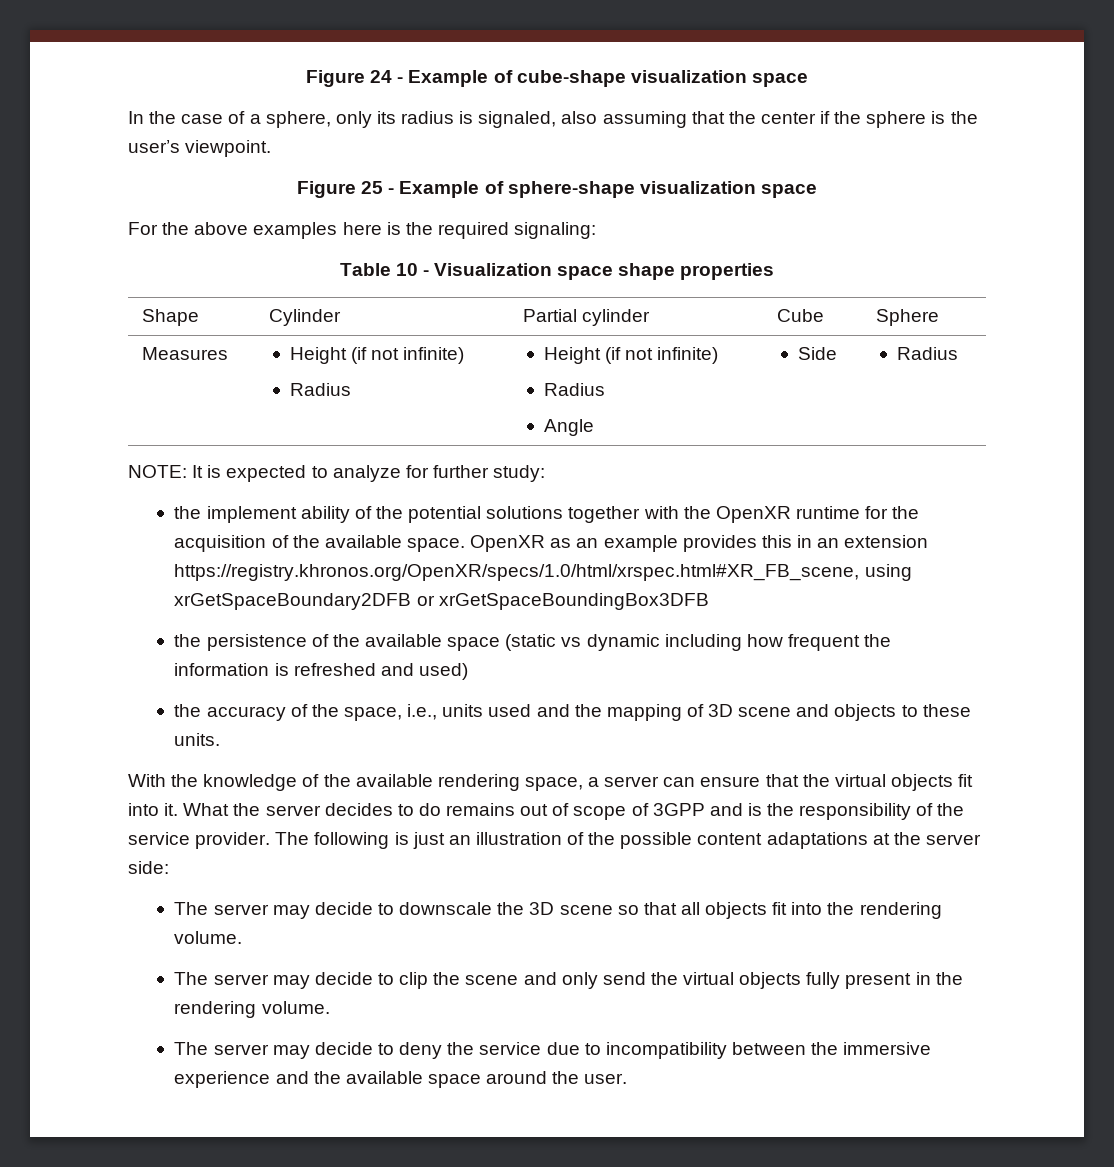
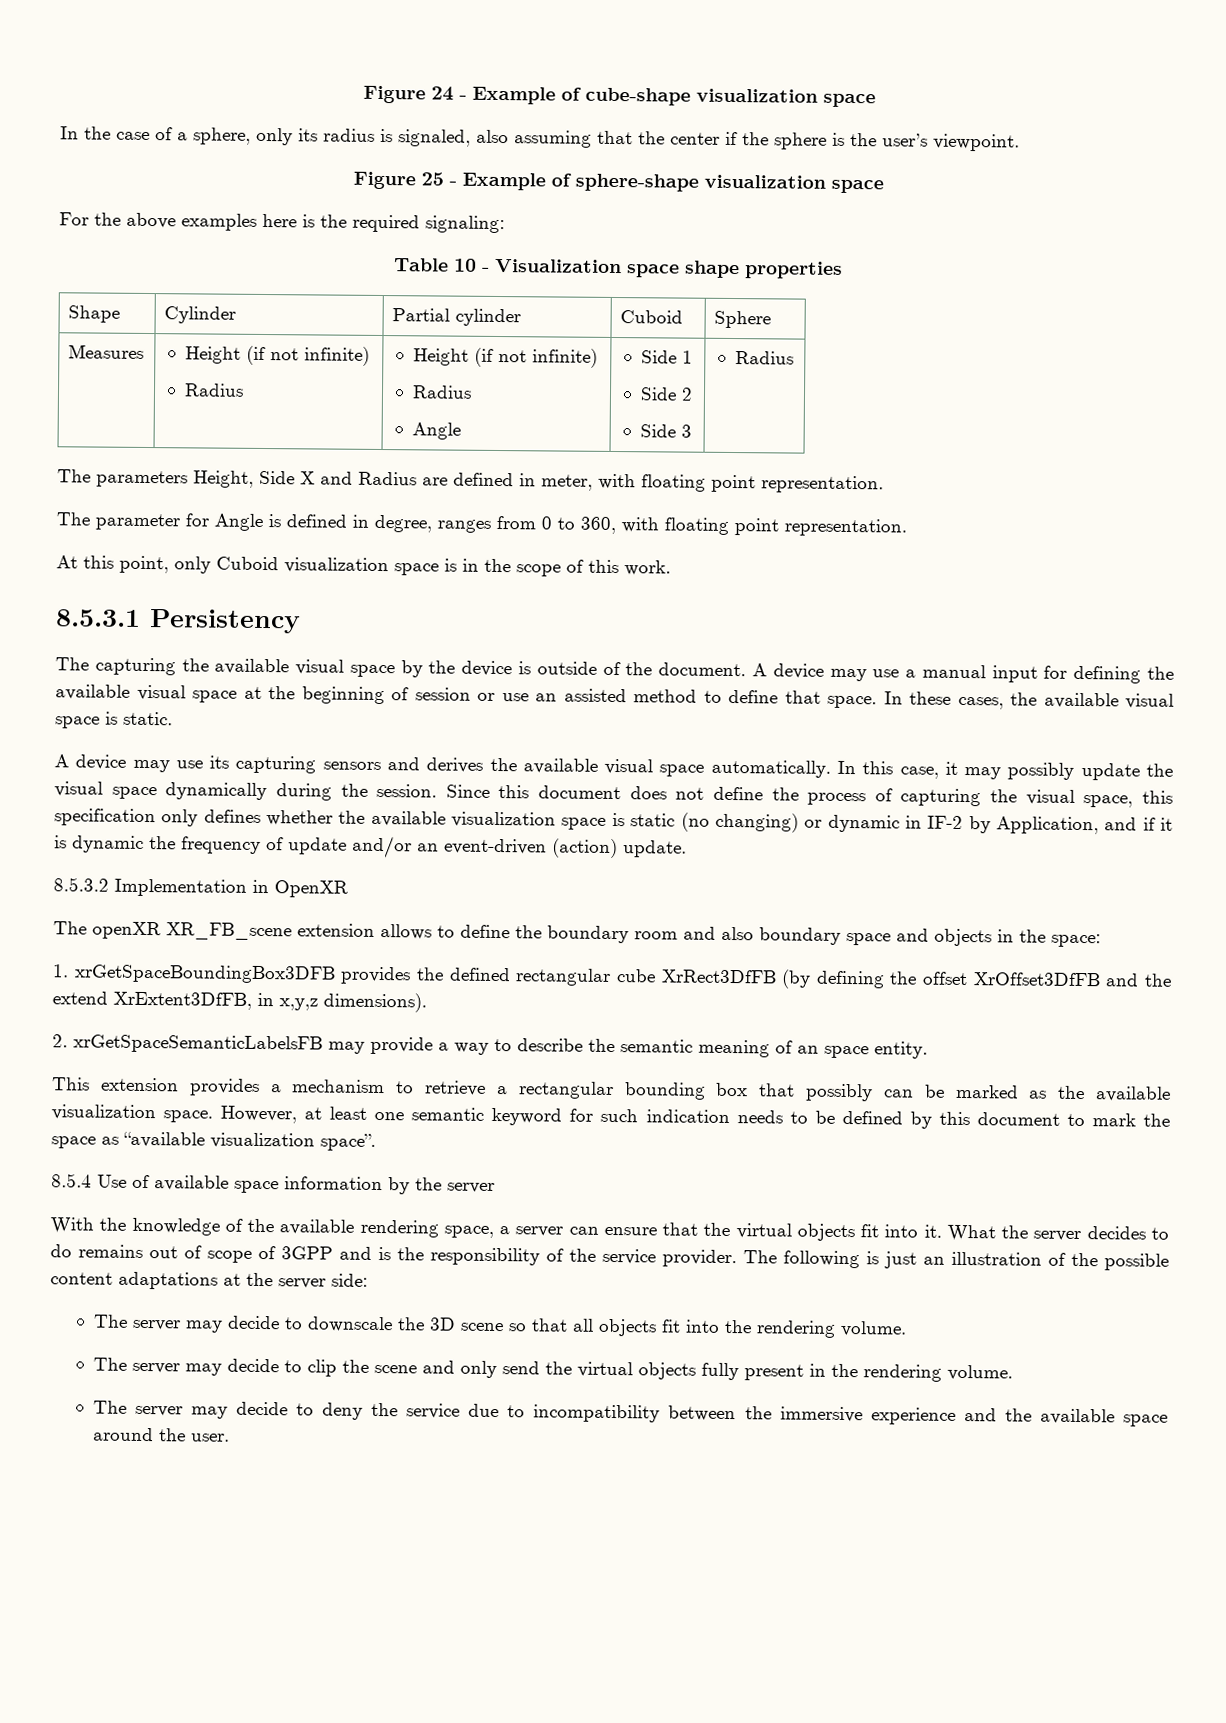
[776,309,824,322] Cube -> [620,310,684,324] Cuboid
[896,347,958,360] [128,465,546,482] [174,506,920,523] [174,535,929,552] [174,564,912,581] [174,593,709,610] [174,634,892,651] [174,663,468,680] [174,704,971,721] [174,733,221,746] | Radius // NOTE: It is expected to analyze for further study: // the implement ability of the potential solutions together with the OpenXR runtime for the acquisition of the available space. OpenXR as an example provides this in an extension https://registry.khronos.org/OpenXR/specs/1.0/html/xrspec.html#XR_FB_scene, using xrGetSpaceBoundary2DFB or xrGetSpaceBoundingBox3DFB // the persistence of the available space (static vs dynamic including how frequent the information is refreshed and used) // the accuracy of the space, i.e., units used and the mapping of 3D scene and objects to these units. -> [682,350,694,364] [640,387,694,401] [640,424,693,438] [735,351,795,365] [57,469,884,494] [56,512,907,537] [56,555,671,577] [55,609,301,634] [55,657,1174,684] [55,684,1174,710] [55,711,173,729] [54,754,1174,781] [54,781,1174,808] [54,808,1173,835] [54,835,687,859] [53,877,348,898] [53,921,1101,948] [52,964,1172,989] [52,991,427,1013] [52,1034,928,1059] [52,1077,1172,1102] [51,1104,1170,1129] [51,1131,376,1151] [51,1173,495,1195] 1 // Side 2 // Side 3 | Radius // The parameters Height, Side X and Radius are defined in meter, with floating point representation. // The parameter for Angle is defined in degree, ranges from 0 to 360, with floating point representation. // At this point, only Cuboid visualization space is in the scope of this work. // 8.5.3.1 Persistency // The capturing the available visual space by the device is outside of the document. A device may use a manual input for defining the available visual space at the beginning of session or use an assisted method to define that space. In these cases, the available visual space is static. // A device may use its capturing sensors and derives the available visual space automatically. In this case, it may possibly update the visual space dynamically during the session. Since this document does not define the process of capturing the visual space, this specification only defines whether the available visualization space is static (no changing) or dynamic in IF-2 by Application, and if it is dynamic the frequency of update and/or an event-driven (action) update. // 8.5.3.2 Implementation in OpenXR // The openXR XR_FB_scene extension allows to define the boundary room and also boundary space and objects in the space: // 1. xrGetSpaceBoundingBox3DFB provides the defined rectangular cube XrRect3DfFB (by defining the offset XrOffset3DfFB and the extend XrExtent3DfFB, in x,y,z dimensions). // 2. xrGetSpaceSemanticLabelsFB may provide a way to describe the semantic meaning of an space entity. // This extension provides a mechanism to retrieve a rectangular bounding box that possibly can be marked as the available visualization space. However, at least one semantic keyword for such indication needs to be defined by this document to mark the space as “available visualization space”. // 8.5.4 Use of available space information by the server

